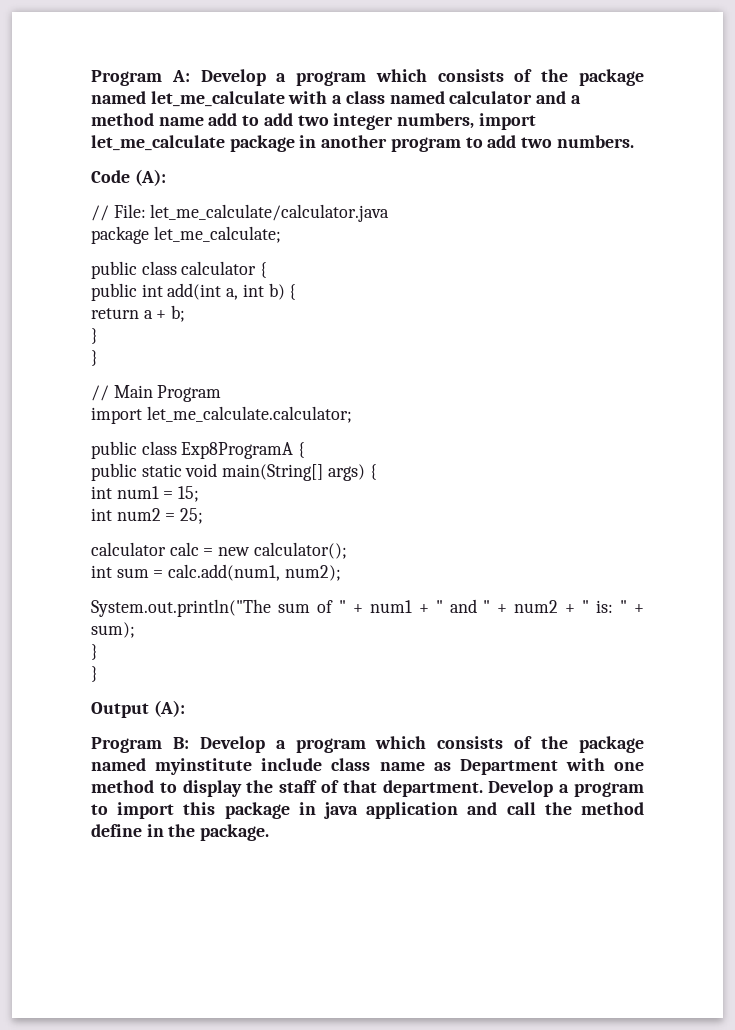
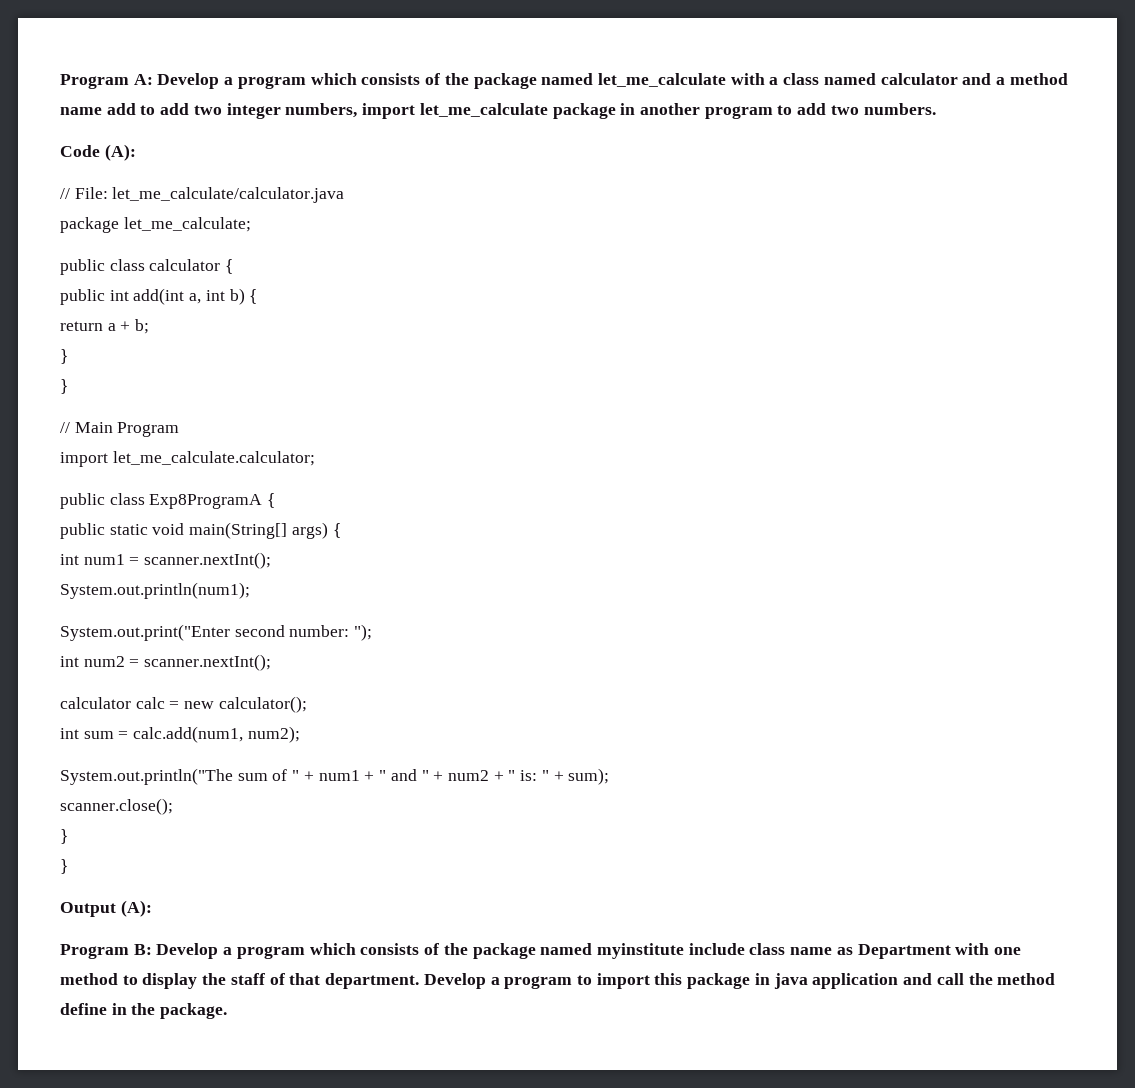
[178,486,200,502] 15; -> [144,552,272,569] [60,582,250,599] [60,624,373,641] scanner.nextInt(); // System.out.println(num1); // System.out.print("Enter second number: ");
[180,508,204,524] 25; -> [144,654,272,671] scanner.nextInt();
(135, 630) none -> [60,798,173,815] // scanner.close();

